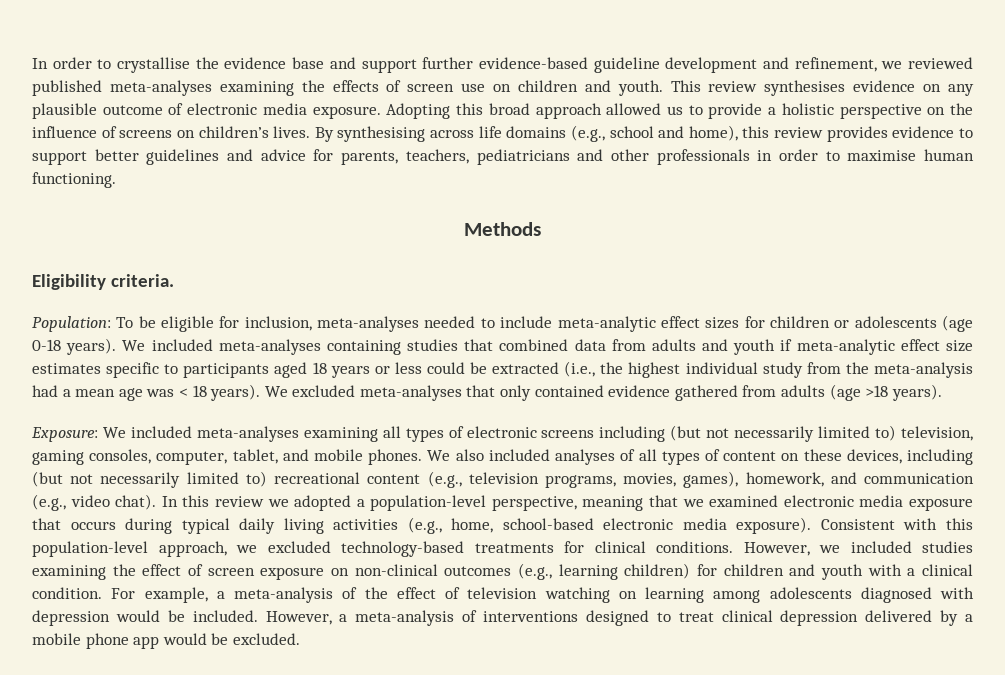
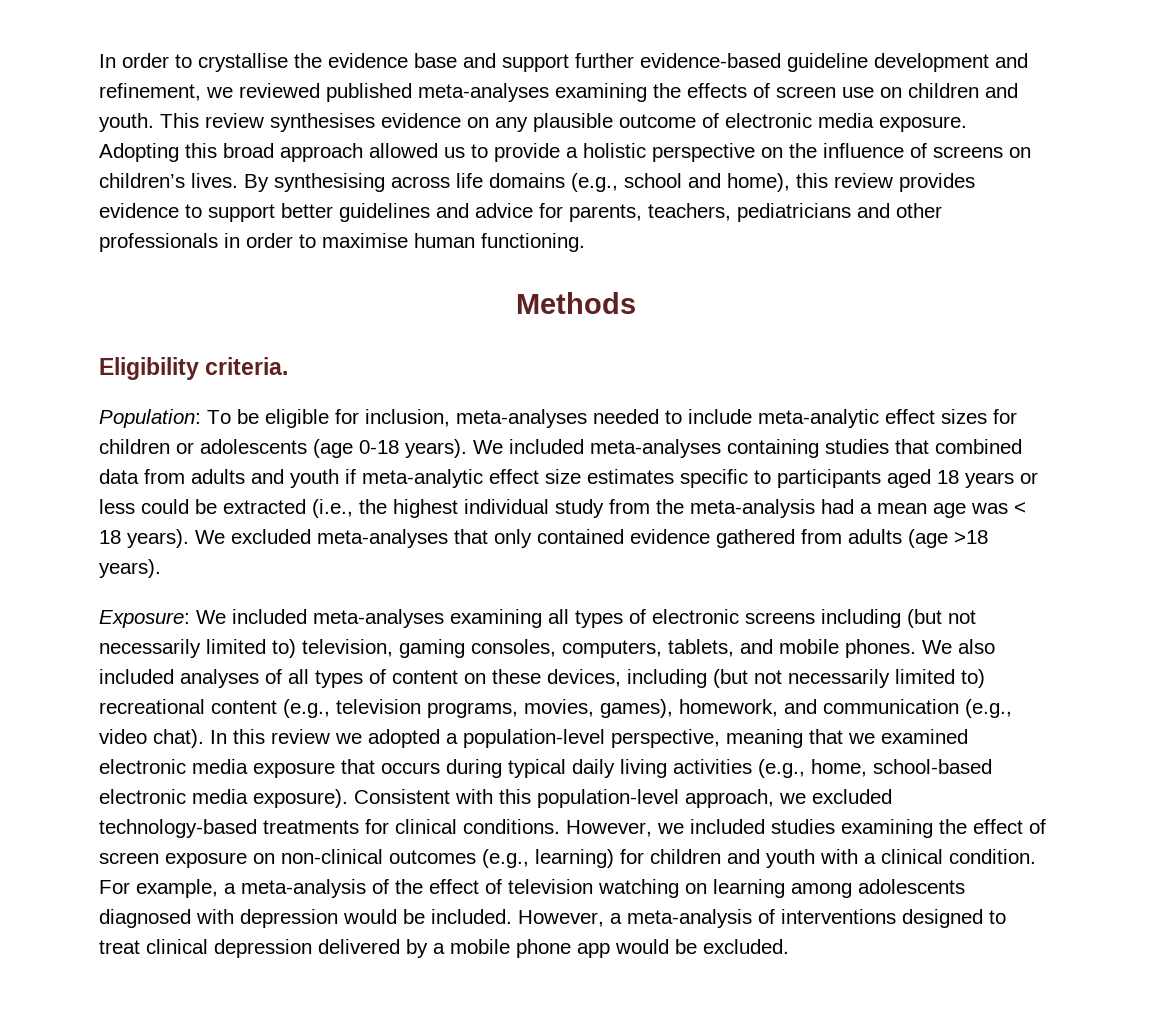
[156,449,278,465] computer, tablet, -> [562,639,734,658] computers, tablets,
[558,563,691,580] learning children) -> [535,849,614,868] learning)

